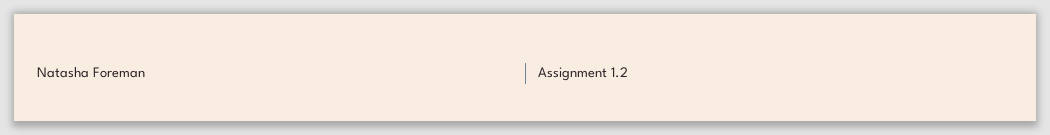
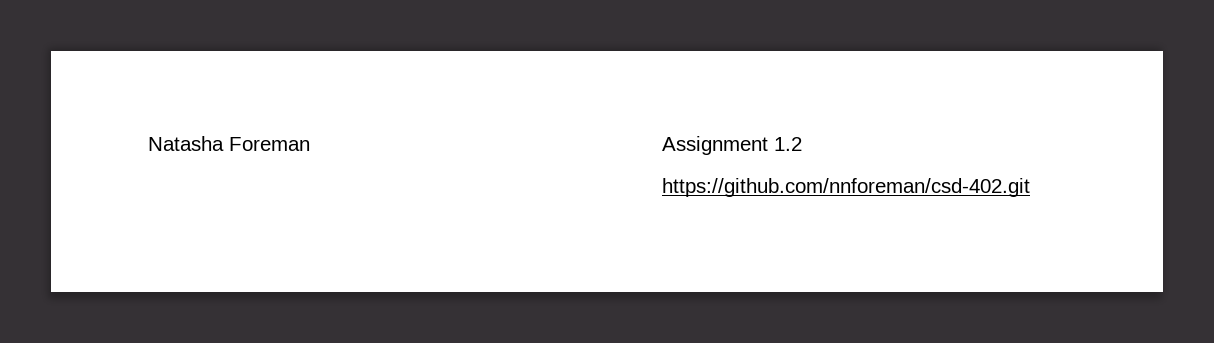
(628, 72) none -> [662,178,1030,197] // https://github.com/nnforeman/csd-402.git

